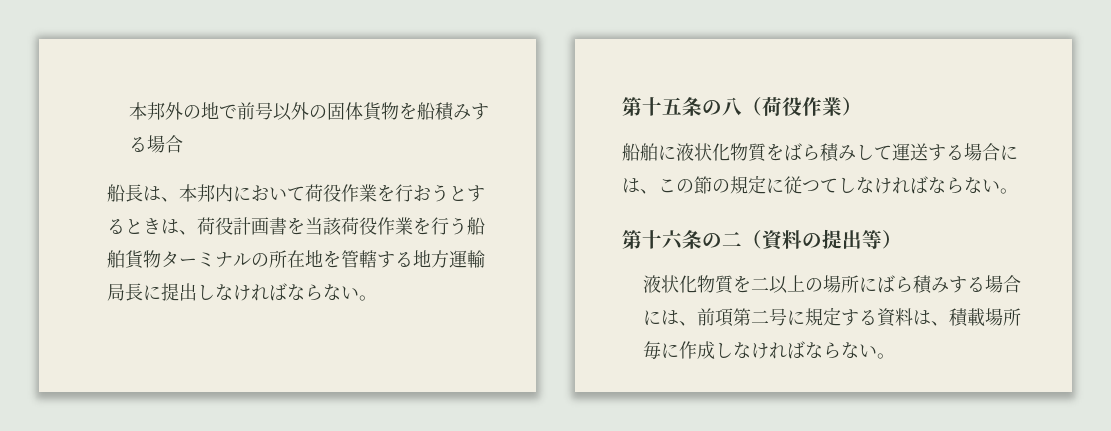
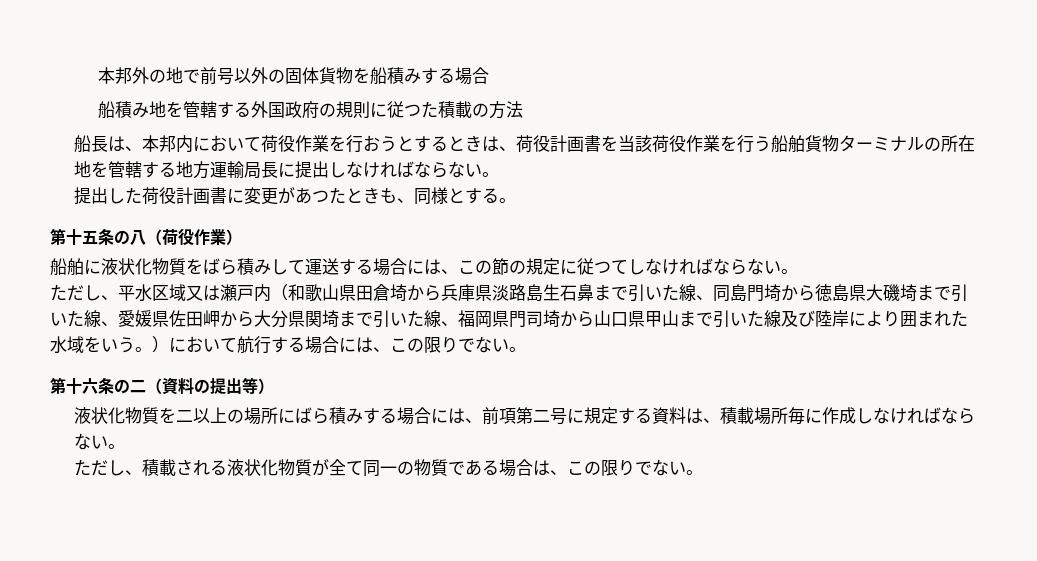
(183, 144) none -> [97,101,523,119] // 船積み地を管轄する外国政府の規則に従つた積載の方法
(378, 298) none -> [73,187,516,205] // 提出した荷役計画書に変更があつたときも、同様とする。
(1018, 191) none -> [50,284,968,302] [50,310,968,328] [50,336,526,354] // ただし、平水区域又は瀬戸内（和歌山県田倉埼から兵庫県淡路島生石鼻まで引いた線、同島門埼から徳島県大磯埼まで引いた線、愛媛県佐田岬から大分県関埼まで引いた線、福岡県門司埼から山口県甲山まで引いた線及び陸岸により囲まれた水域をいう。）において航行する場合には、この限りでない。
(896, 356) none -> [73,459,703,477] // ただし、積載される液状化物質が全て同一の物質である場合は、この限りでない。

